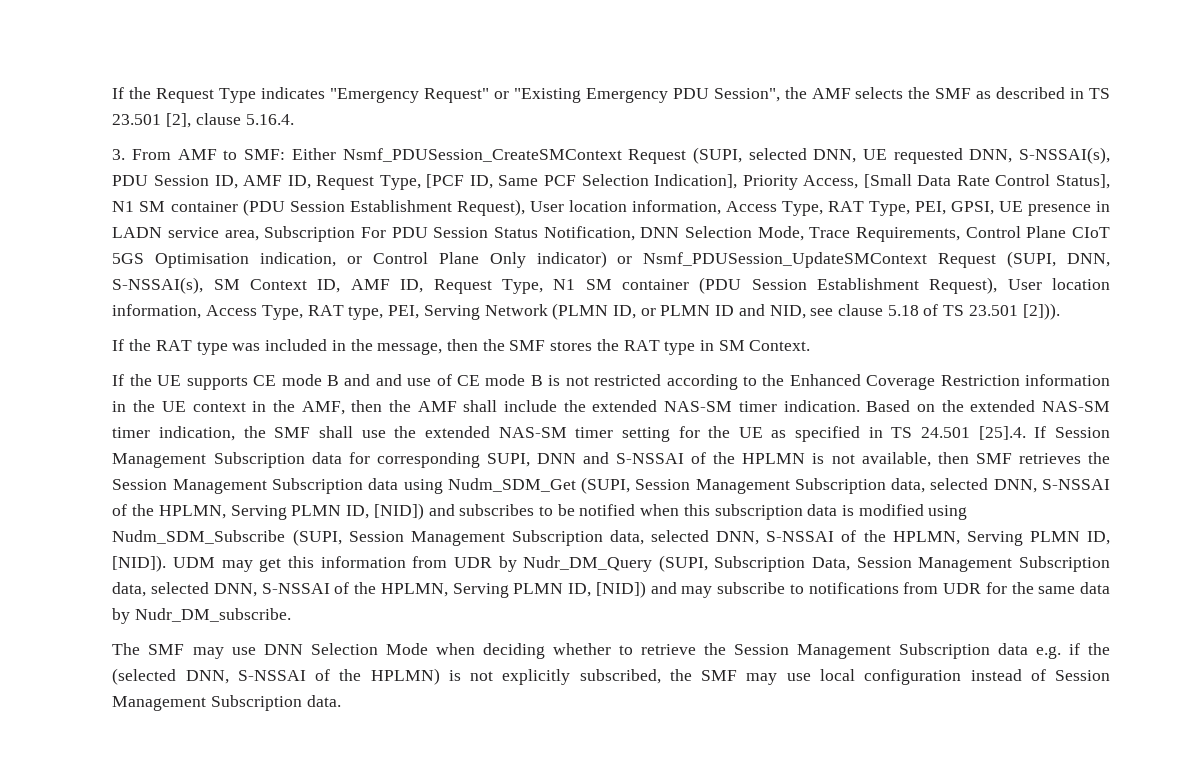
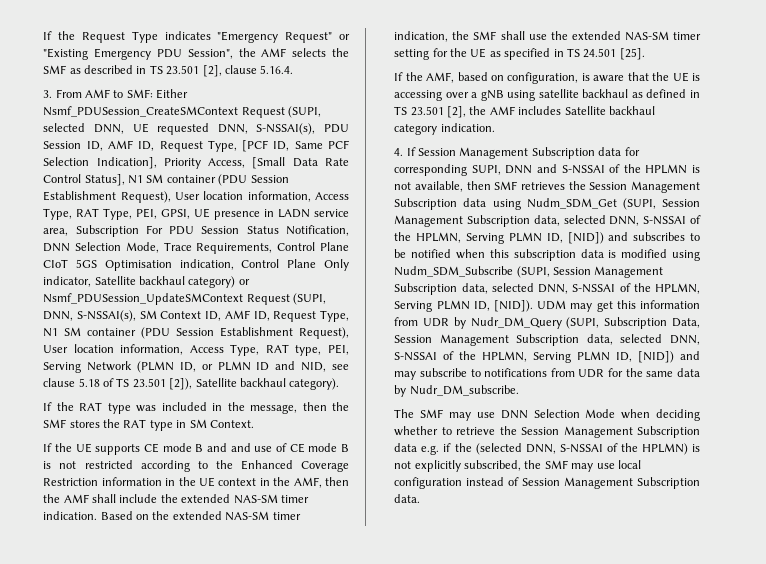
[347,256,363,264] or -> (234, 264) none
[536,251,607,268] indicator) -> [43,276,236,288] indicator, Satellite backhaul category)
[1022,303,1060,320] [2])). -> [169,378,340,390] [2]), Satellite backhaul category).
[978,426,1026,440] [25].4. -> [619,48,645,60] [394,72,700,84] [394,89,700,101] [394,106,655,118] [394,123,495,135] [394,148,404,156] [25]. // If the AMF, based on configuration, is aware that the UE is accessing over a gNB using satellite backhaul as defined in TS 23.501 [2], the AMF includes Satellite backhaul category indication. // 4.

